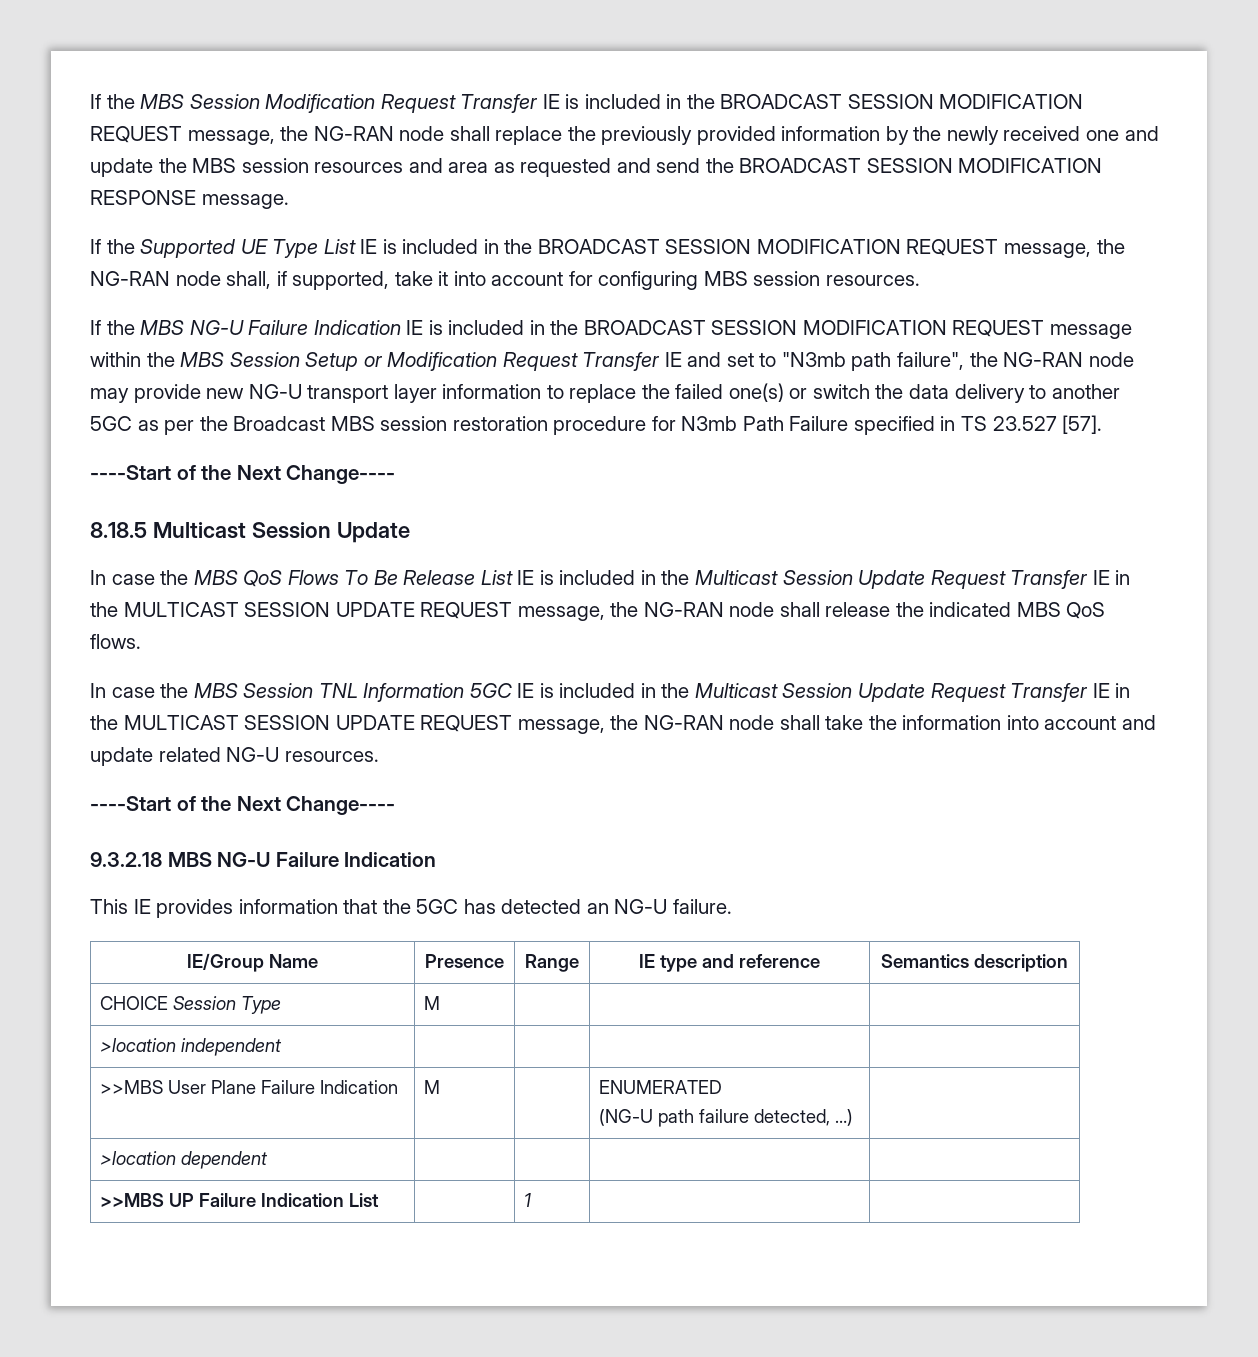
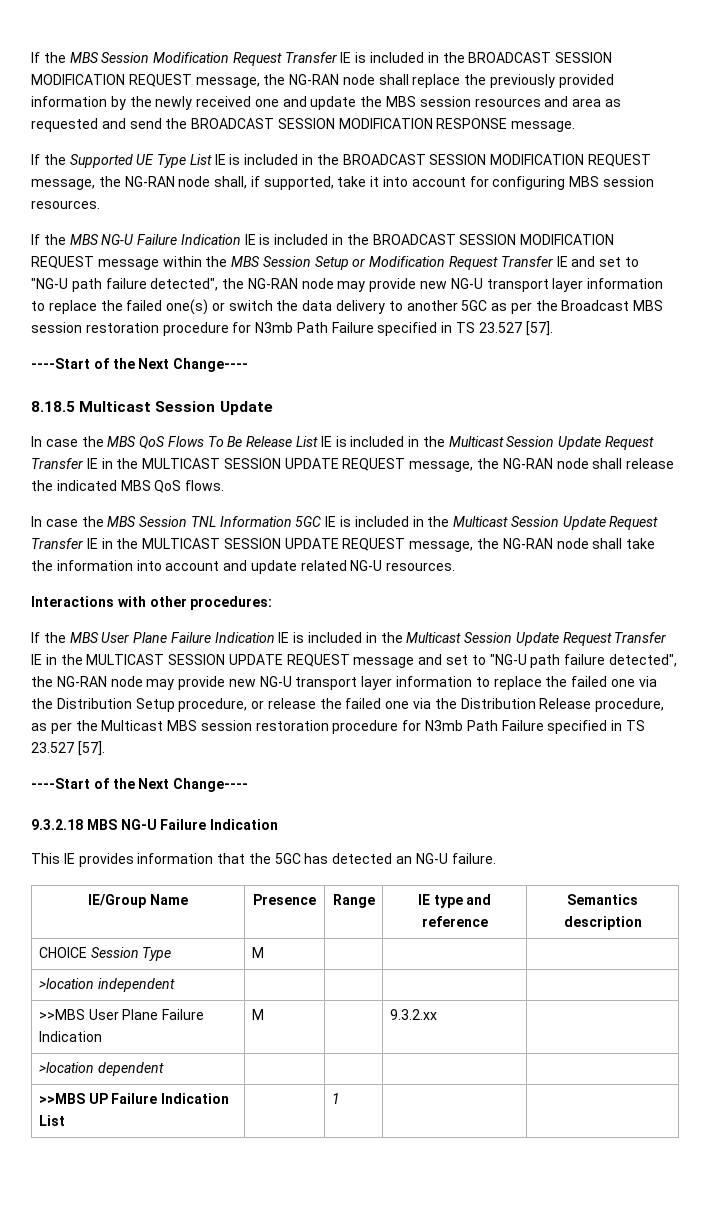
[781,352,965,371] "N3mb path failure", -> [31,278,219,292] "NG-U path failure detected",
(379, 756) none -> [31,596,273,610] [31,632,667,646] [31,654,677,668] [31,676,657,690] [31,698,665,712] [31,720,645,734] [31,741,105,756] // Interactions with other procedures: // If the MBS User Plane Failure Indication IE is included in the Multicast Session Update Request Transfer IE in the MULTICAST SESSION UPDATE REQUEST message and set to "NG-U path failure detected", the NG-RAN node may provide new NG-U transport layer information to replace the failed one via the Distribution Setup procedure, or release the failed one via the Distribution Release procedure, as per the Multicast MBS session restoration procedure for N3mb Path Failure specified in TS 23.527 [57].
[598,1080,722,1094] [598,1109,853,1127] ENUMERATED // (NG-U path failure detected, …) -> [389,1009,437,1020] 9.3.2.xx

